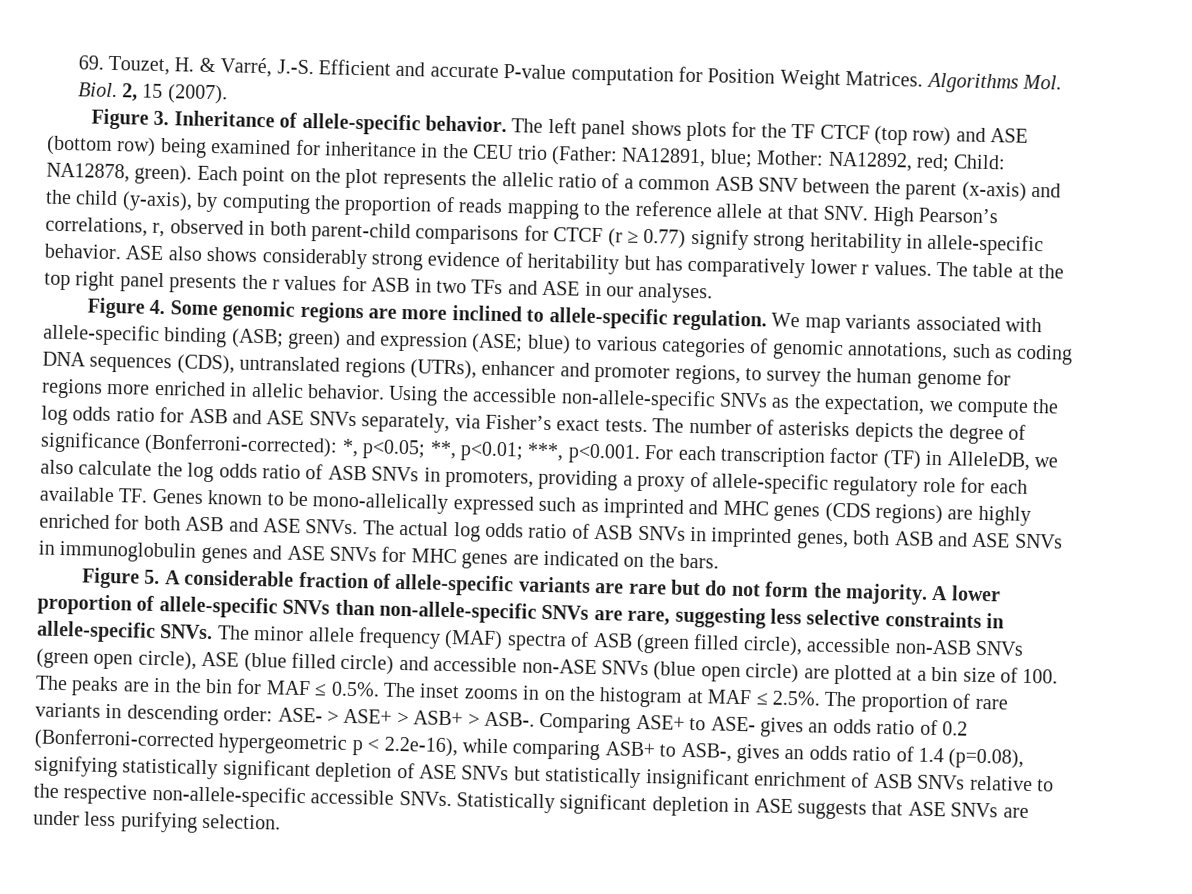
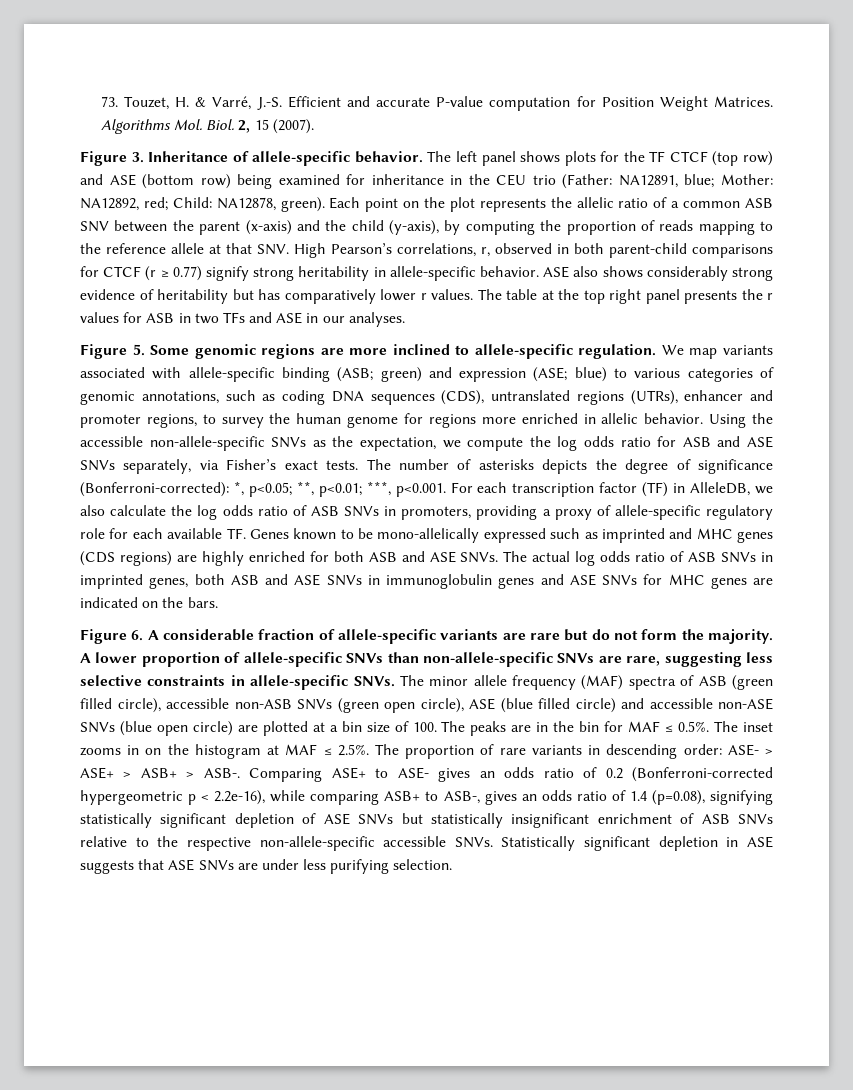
[77,55,104,70] 69. -> [100,96,118,107] 73.
[149,299,166,315] 4. -> [132,344,145,356] 5.
[144,569,161,585] 5. -> [131,630,144,641] 6.

